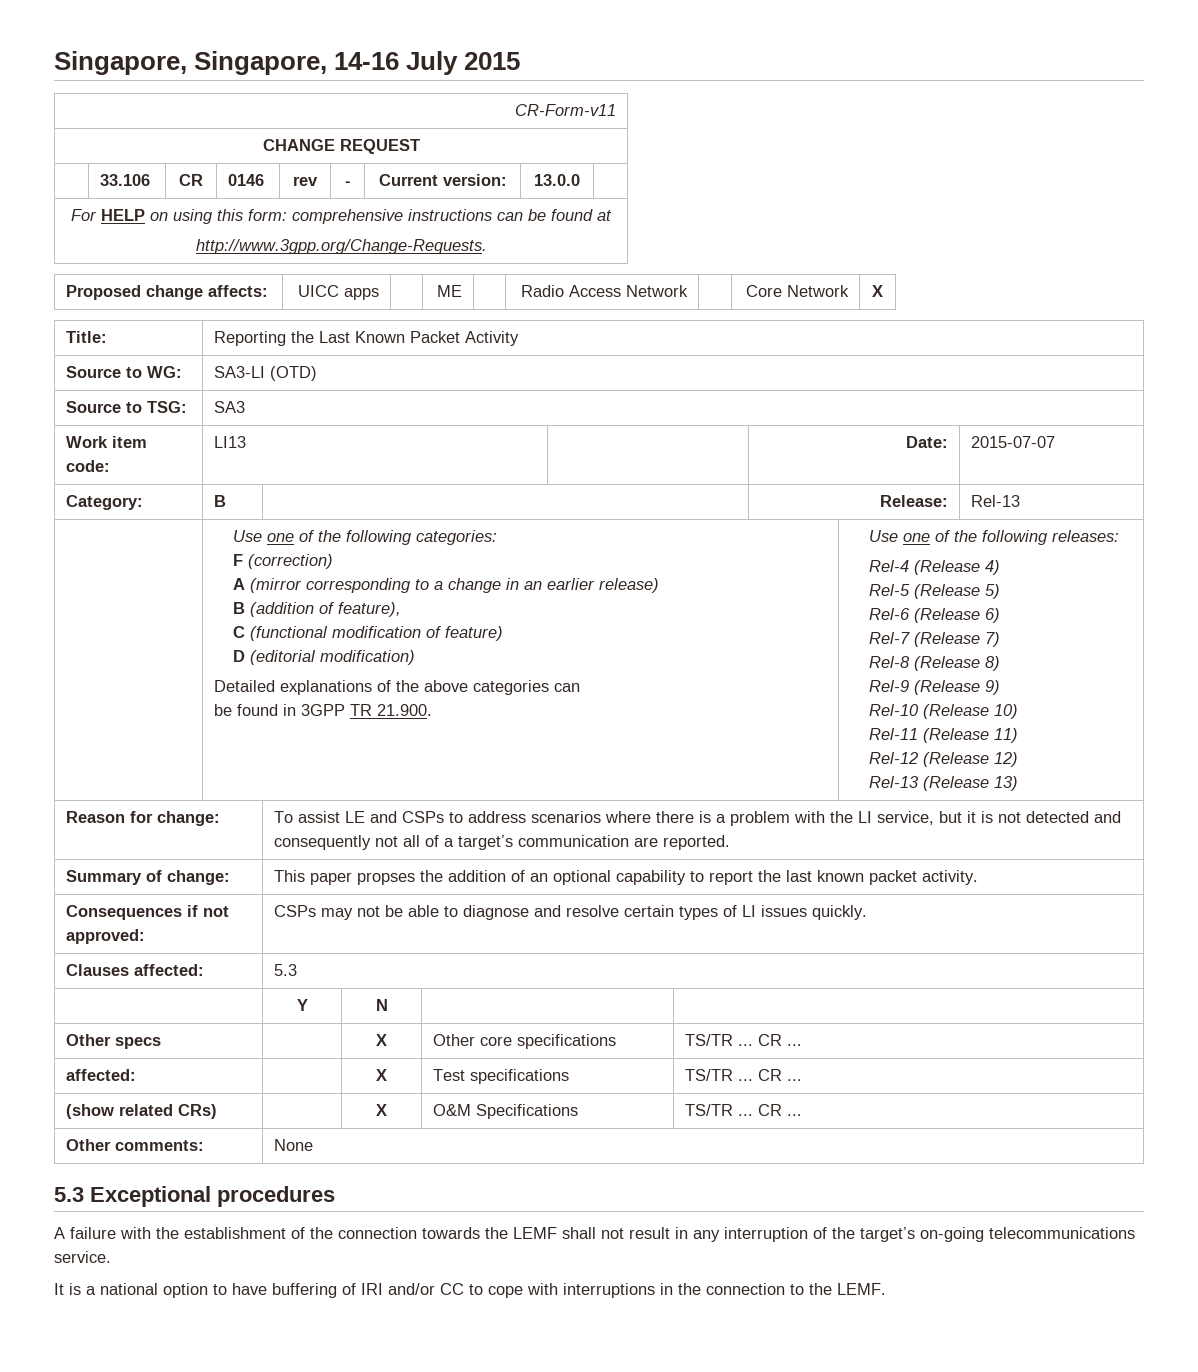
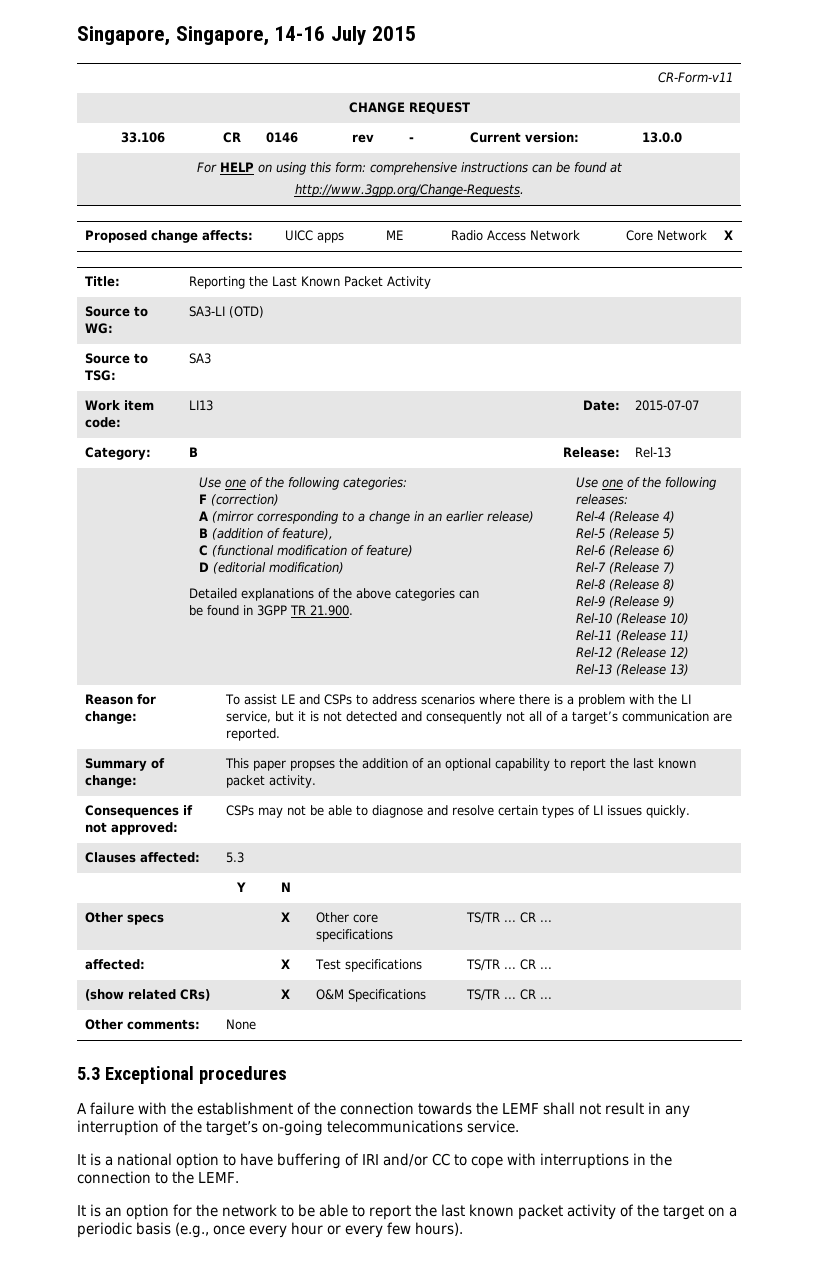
(886, 1289) none -> [77,1204,737,1220] [77,1222,463,1238] // It is an option for the network to be able to report the last known packet activity of the target on a periodic basis (e.g., once every hour or every few hours).

